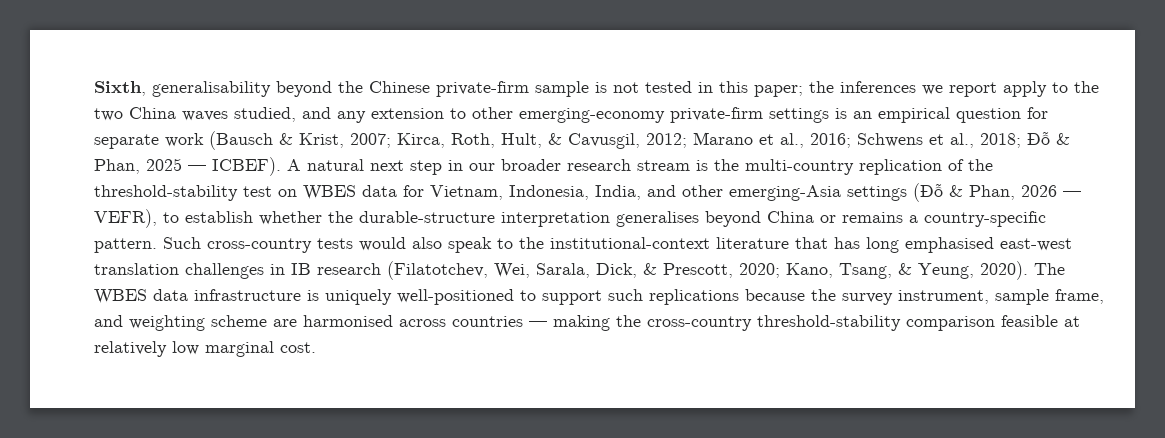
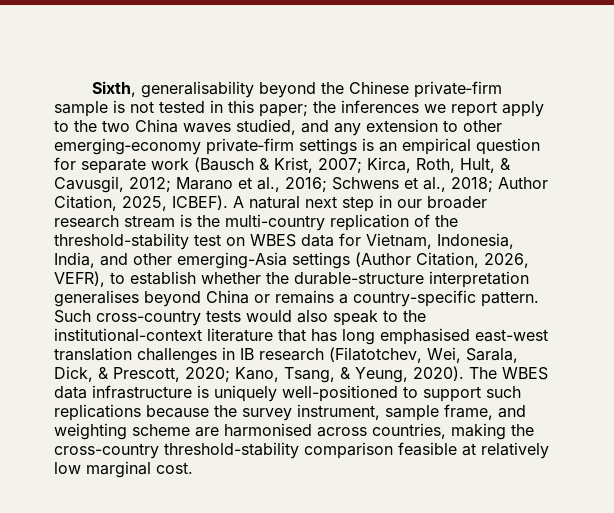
[1027,132,1070,145] [94,158,206,174] Đỗ & Phan, 2025 — -> [498,177,548,189] [54,195,167,211] Author Citation, 2025,
[913,183,1081,202] (Đỗ & Phan, 2026 — -> [355,252,529,268] (Author Citation, 2026,
[452,316,547,327] countries — -> [372,423,446,439] countries,

